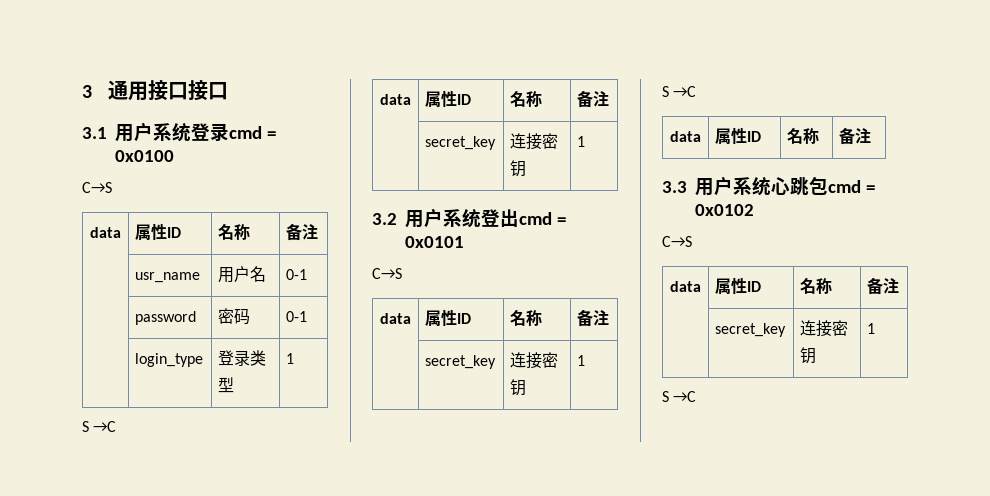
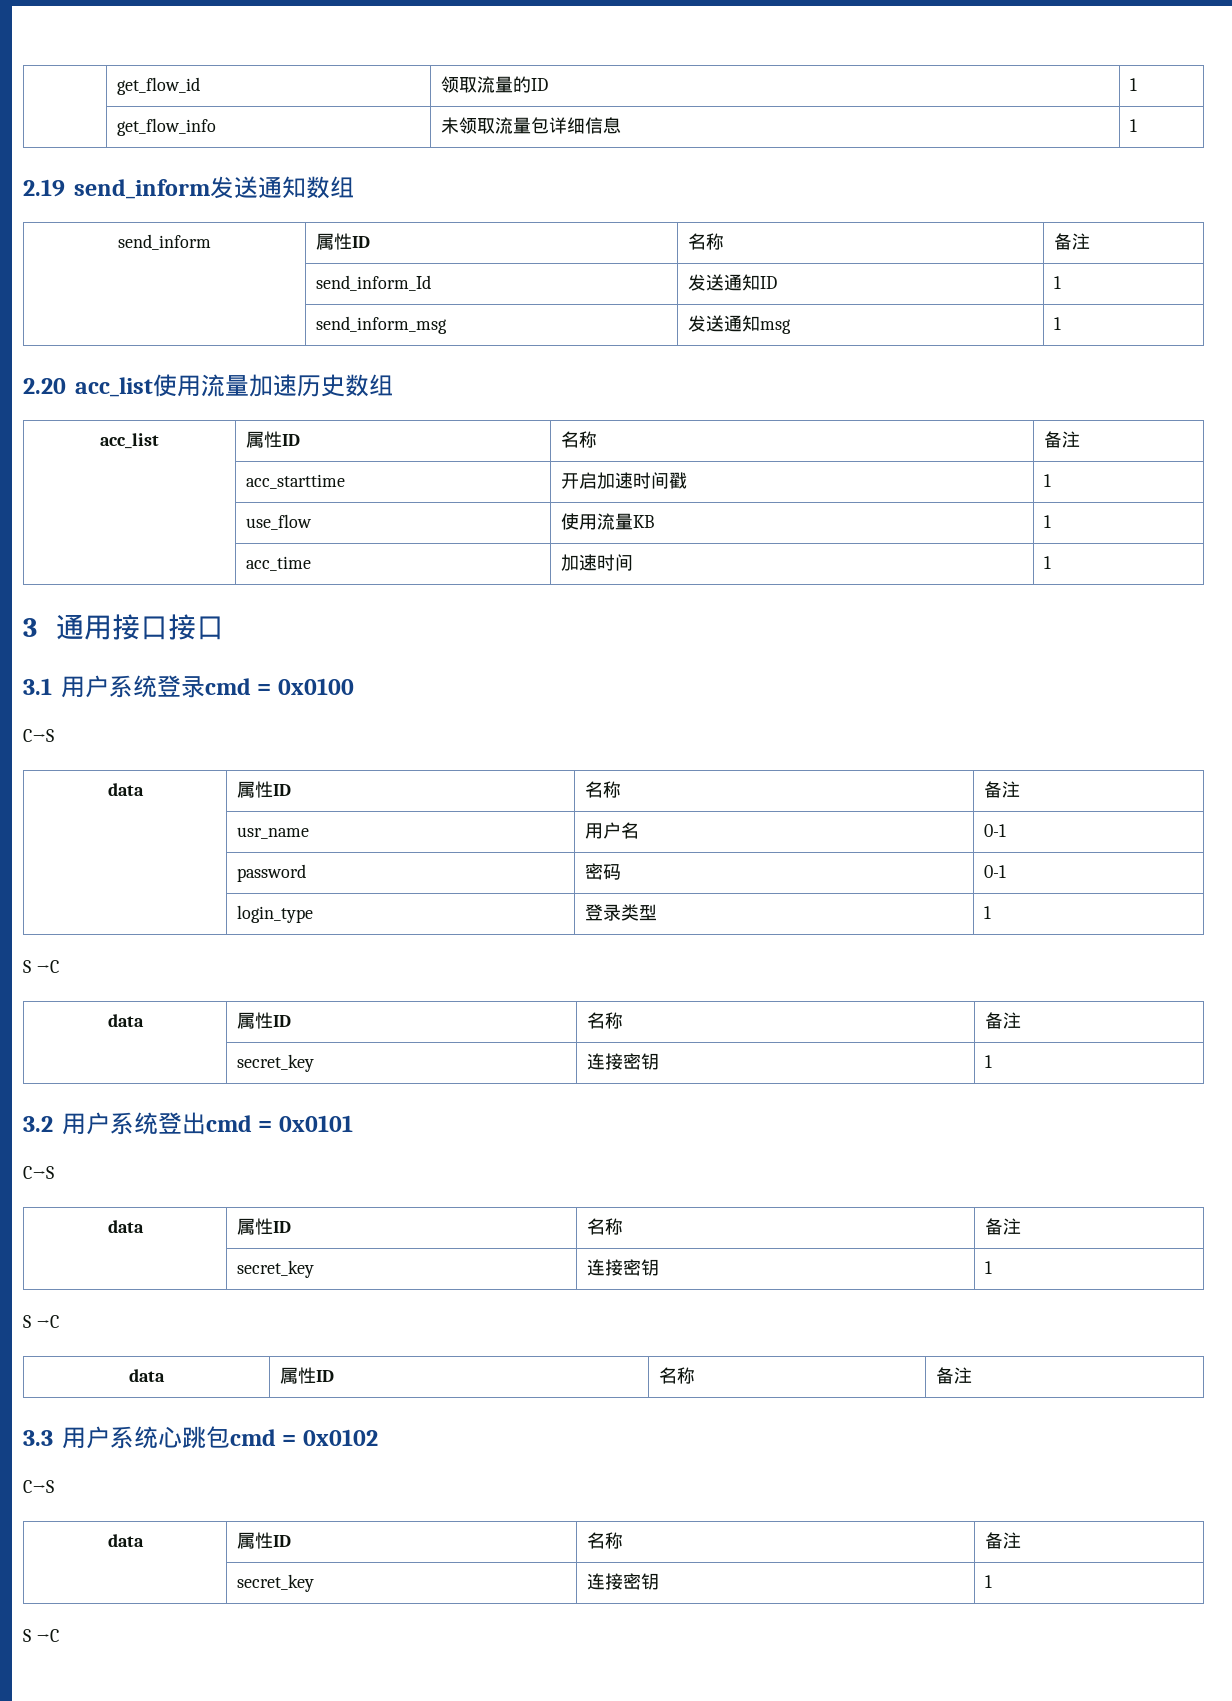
(82, 91) none -> [117,77,201,95] [441,76,549,93] [1130,78,1138,91] [117,118,217,136] [441,117,622,134] [1130,119,1138,132] [23,176,354,199] [117,234,211,250] [316,233,371,250] [688,233,725,250] [1054,233,1091,250] [316,275,432,291] [688,274,778,291] [1054,276,1062,289] [316,316,448,334] [688,315,792,334] [1054,317,1062,330] [23,374,393,397] [100,433,159,449] [246,431,301,448] [561,431,598,448] [1044,431,1081,448] [246,474,346,489] [561,472,688,489] [1044,474,1052,487] [246,514,313,530] [561,513,655,530] [1044,515,1052,528] [246,556,312,571] [561,554,634,571] [1044,556,1052,569] | get_flow_id | 领取流量的ID | 1 // | get_flow_info | 未领取流量包详细信息 | 1 // 2.19 send_inform发送通知数组 // send_inform | 属性ID | 名称 | 备注 // | send_inform_Id | 发送通知ID | 1 // | send_inform_msg | 发送通知msg | 1 // 2.20 acc_list使用流量加速历史数组 // acc_list | 属性ID | 名称 | 备注 // | acc_starttime | 开启加速时间戳 | 1 // | use_flow | 使用流量KB | 1 // | acc_time | 加速时间 | 1 //

